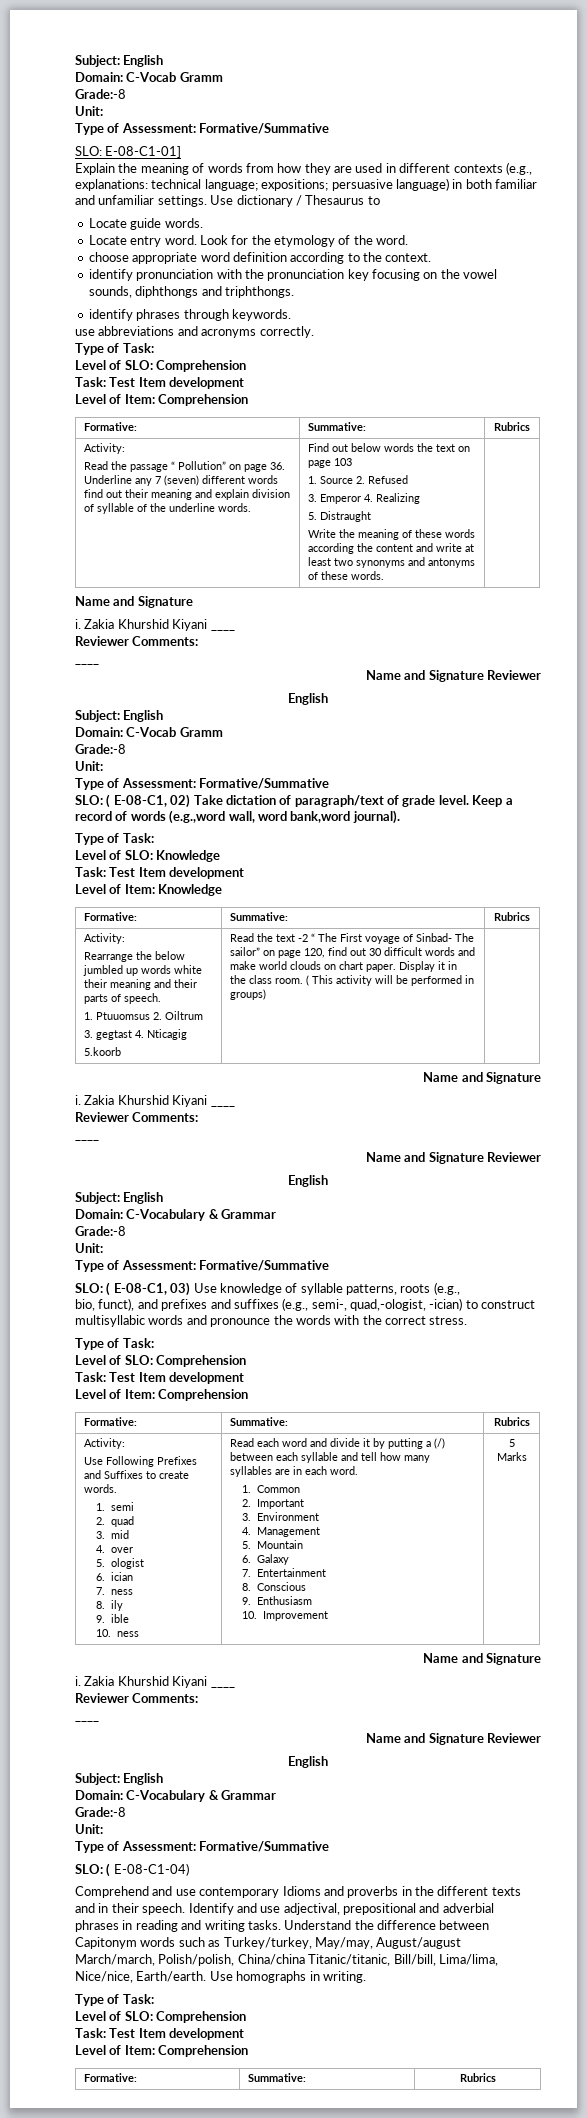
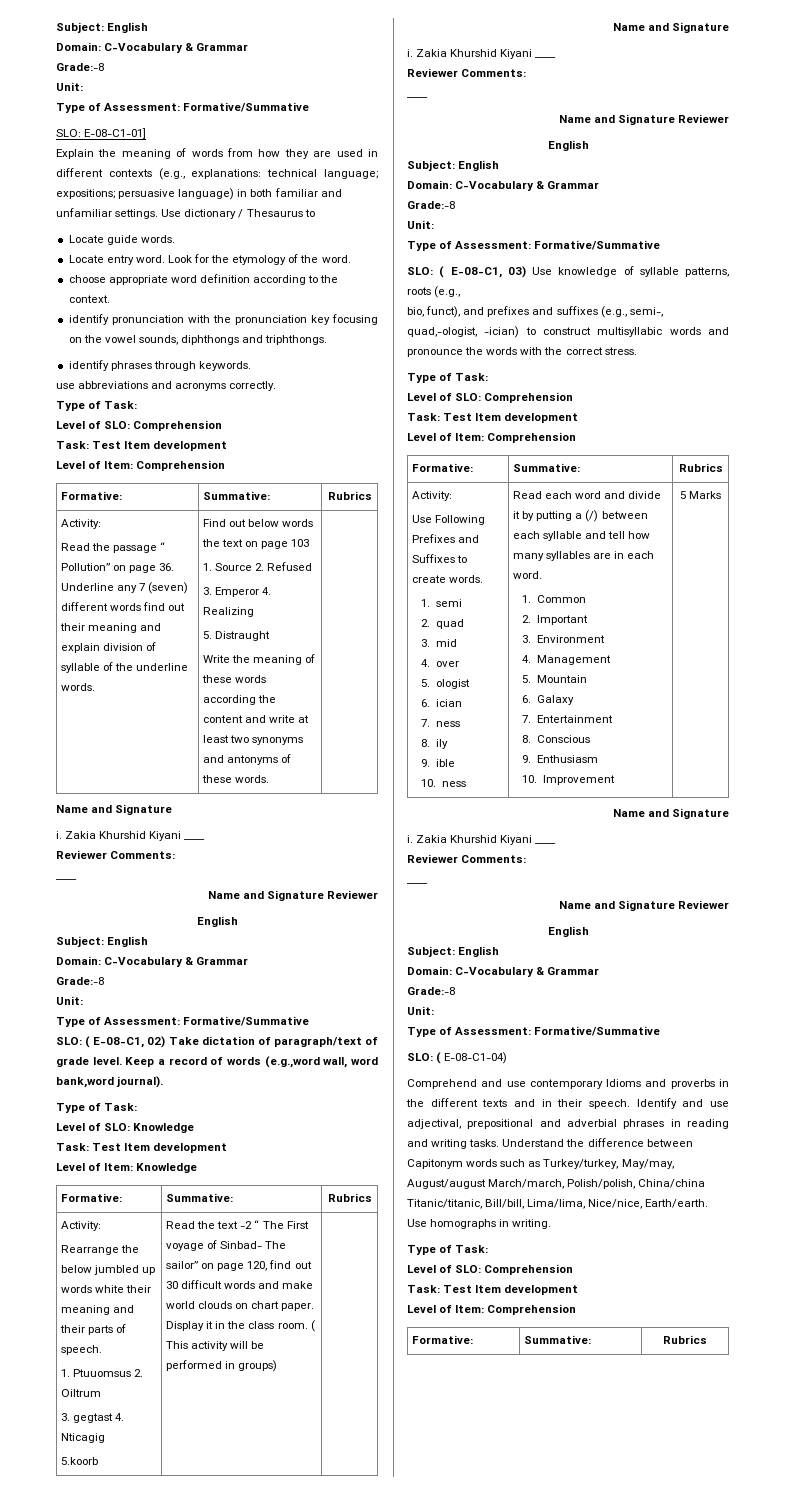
[75,55,164,67] [75,72,223,82] Subject: English // Domain: C-Vocab Gramm -> [56,22,149,33] [56,42,249,53] Subject: English // Domain: C-Vocabulary & Grammar
[126,727,223,737] C-Vocab Gramm -> [104,957,249,967] C-Vocabulary & Grammar

